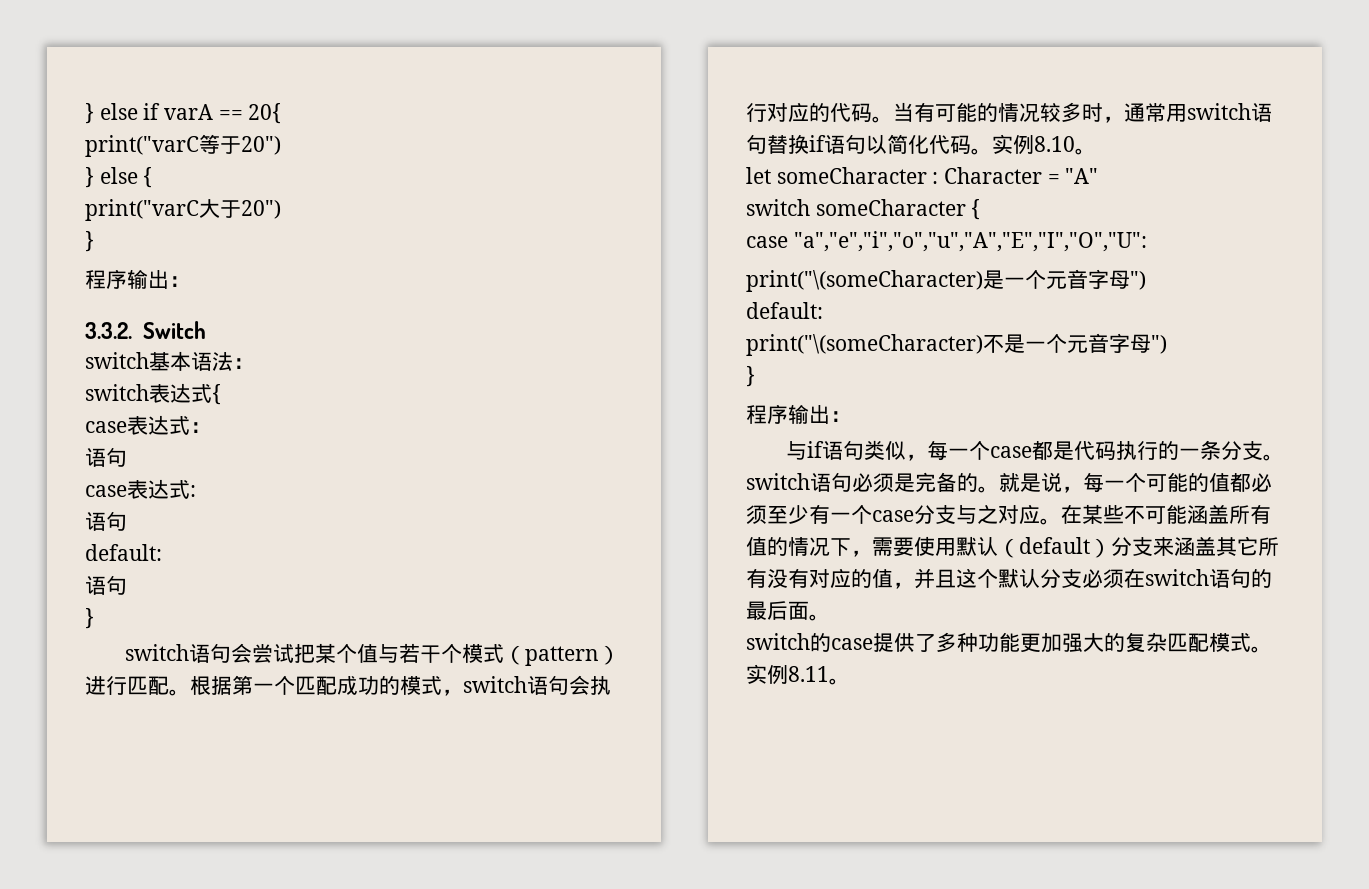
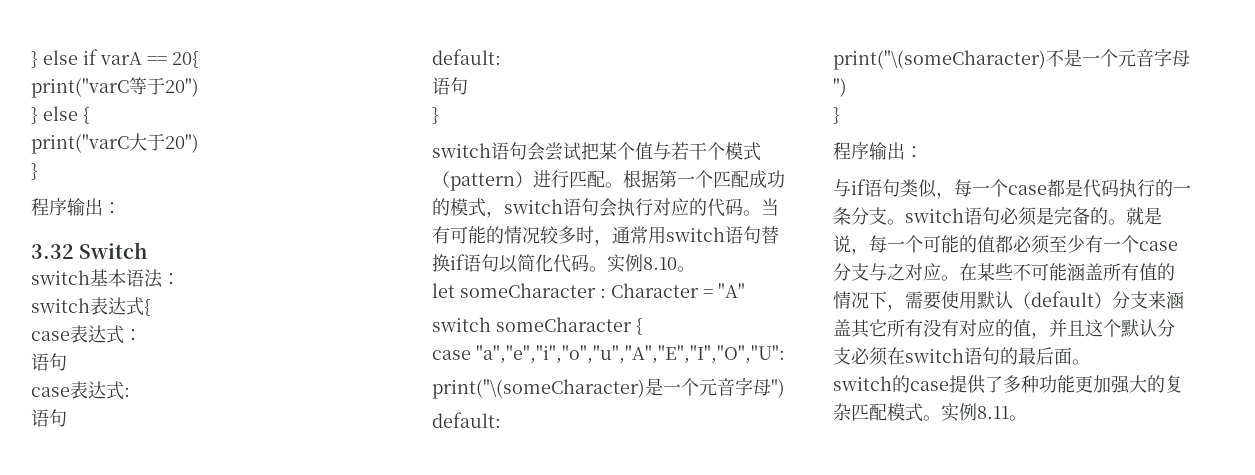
[85,322,132,339] 3.3.2. -> [31,244,74,259] 3.32

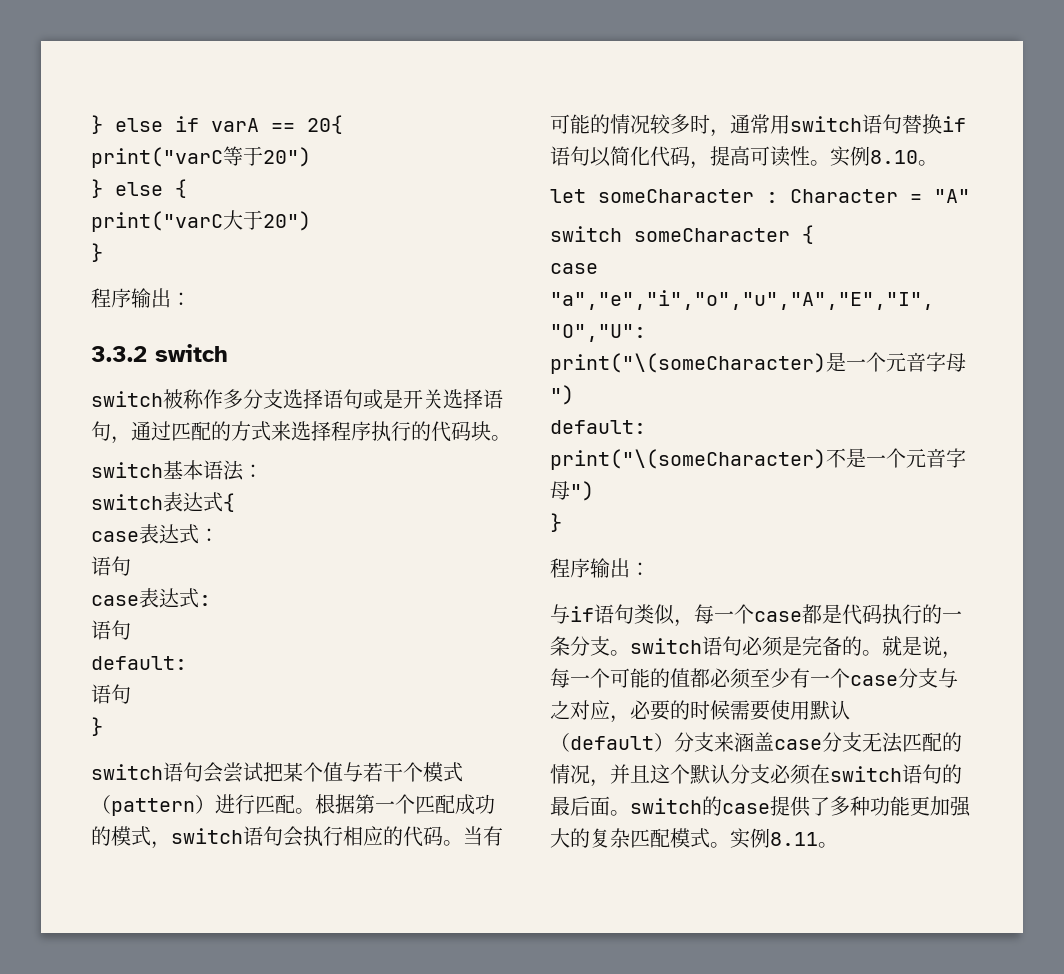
[31,242,148,259] 3.32 Switch -> [91,344,228,362] [91,389,503,410] [91,421,511,444] 3.3.2 switch // switch被称作多分支选择语句或是开关选择语句，通过匹配的方式来选择程序执行的代码块。
[653,198,671,216] 对 -> [343,826,363,846] 相
(589, 263) none -> [690,146,810,169] ，提高可读性
[941,263,1175,281] [833,291,905,311] 。在某些不可能涵盖所有值的情况下， -> [610,700,730,723] ，必要的时候
[851,319,1031,338] 其它所有没有对应的值 -> [774,732,962,753] [550,764,590,784] case分支无法匹配的情况
(1090, 362) // -> (630, 813) none

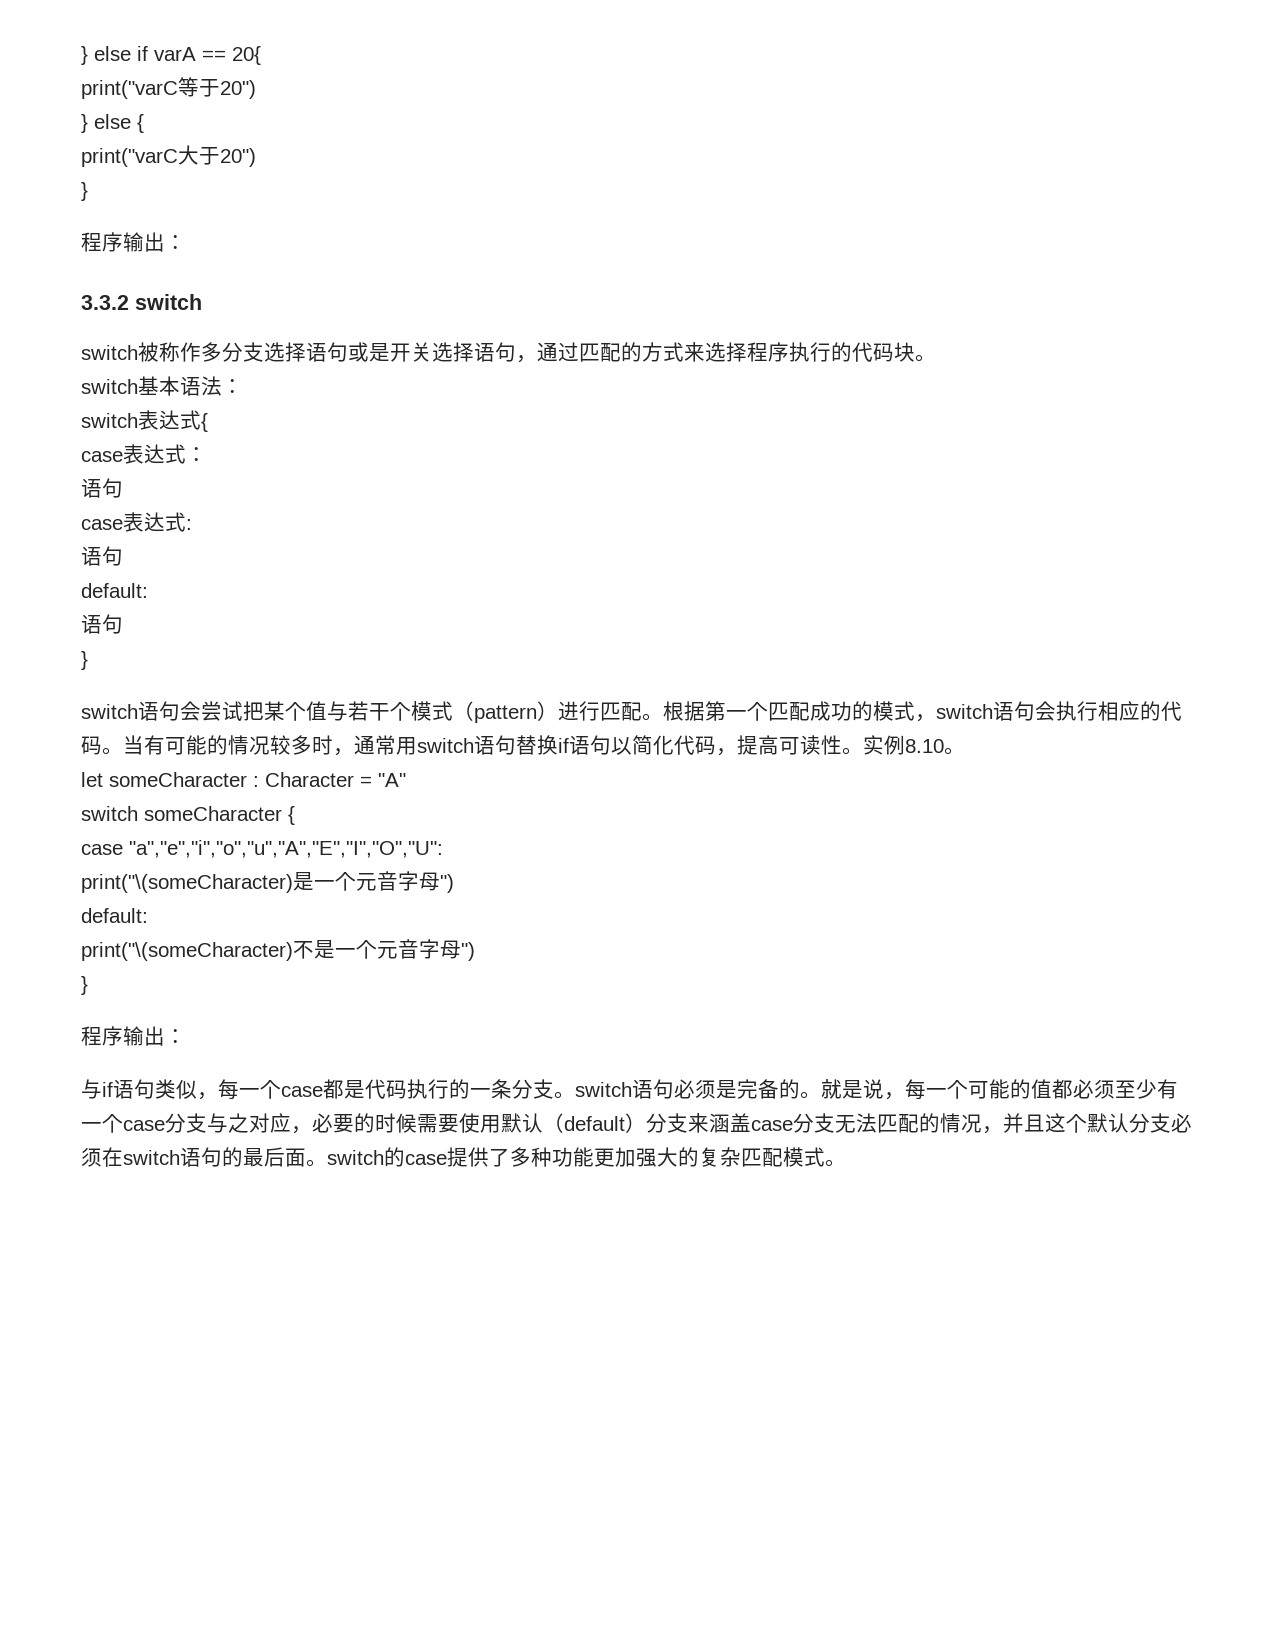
[730,828,838,849] 实例8.11。 -> (846, 1163) none

